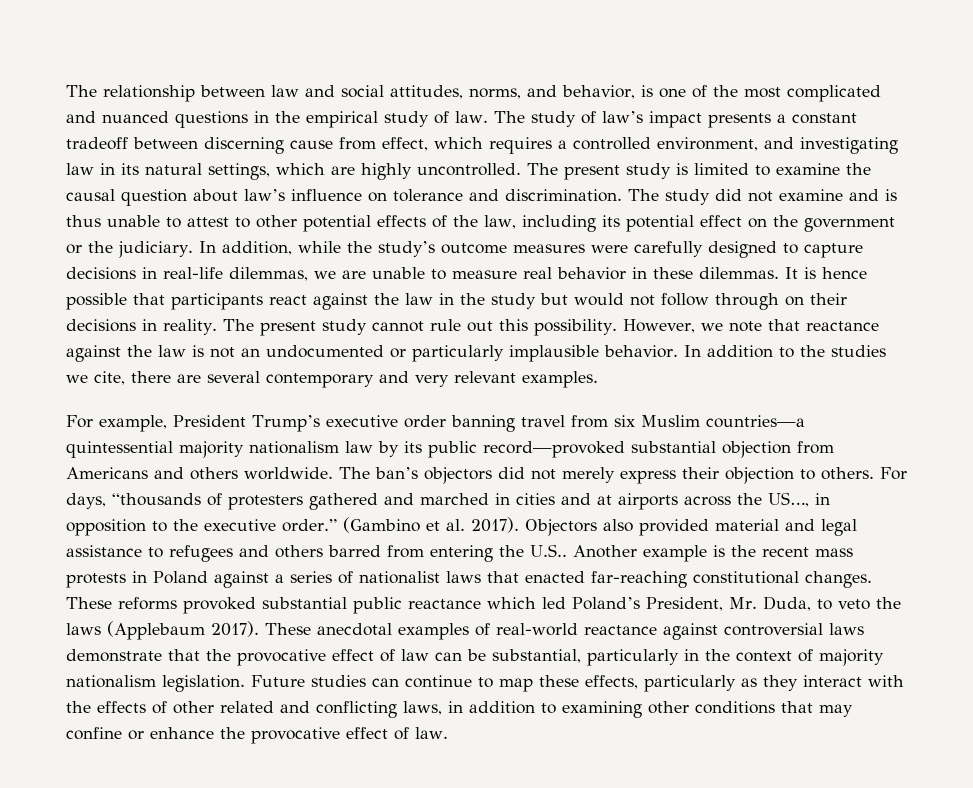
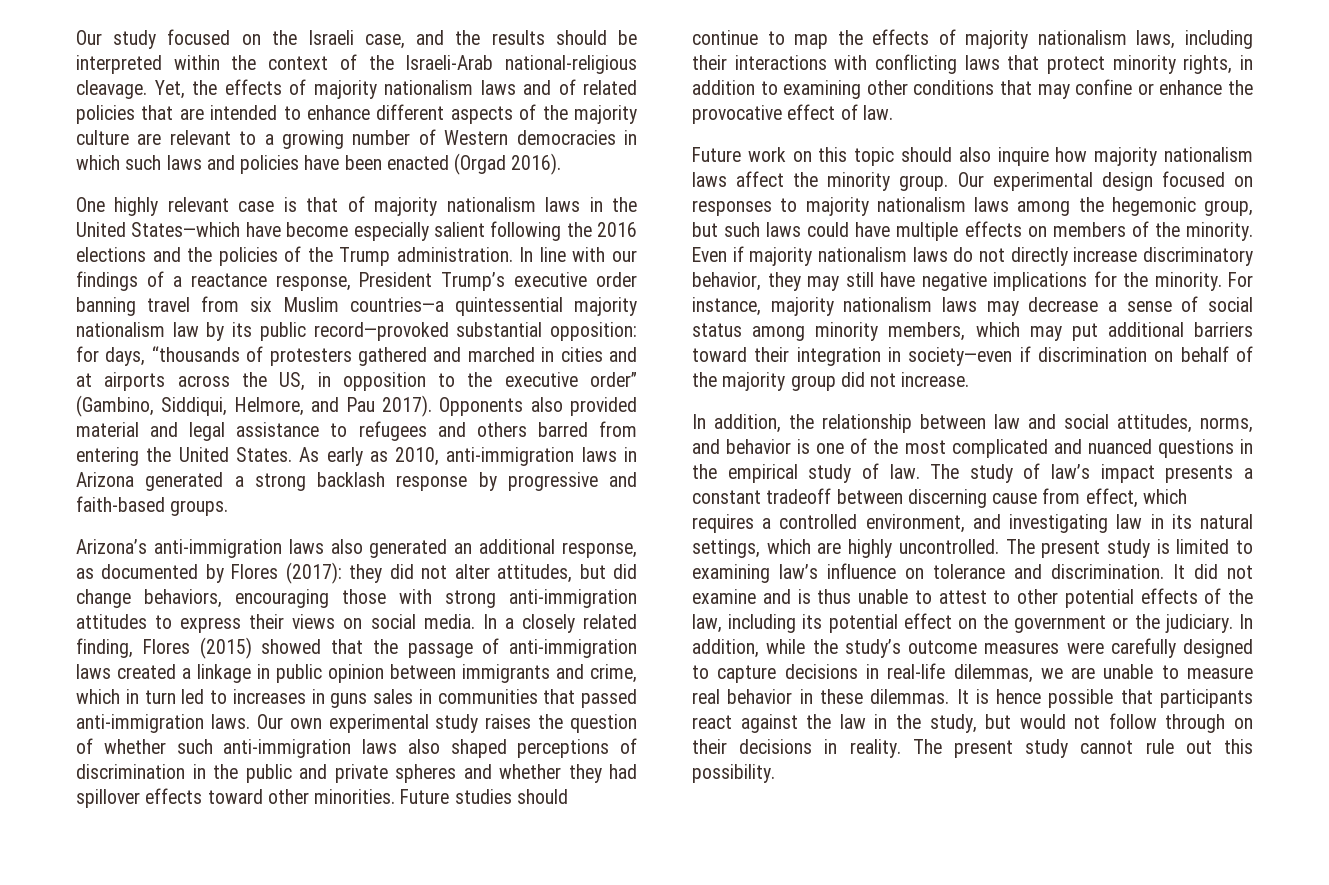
[66,85,97,97] The -> [76,29,637,49] [76,54,637,74] [76,79,637,99] [76,104,637,124] [76,129,637,149] [76,153,562,175] [76,196,638,216] [76,221,637,241] [76,246,637,266] [76,271,637,291] [76,296,637,316] [76,322,637,341] [76,346,637,366] [76,372,638,391] [76,395,637,417] [76,421,637,441] [76,447,637,466] [76,472,637,491] [76,496,229,516] [76,539,637,558] [76,562,637,584] [76,589,637,608] [76,614,638,633] [76,637,637,659] [76,664,637,683] [76,689,637,708] [76,714,637,733] [76,738,637,758] [76,764,637,783] [76,788,568,808] [692,29,1253,49] [692,54,1253,74] [692,79,1253,99] [692,104,893,124] [692,147,1253,166] [692,171,1253,191] [692,197,1253,216] [692,221,1254,241] [692,246,1253,266] [692,271,1253,291] [692,296,1253,316] [692,322,1253,341] [692,346,1253,366] [692,372,970,391] [692,414,814,433] Our study focused on the Israeli case, and the results should be interpreted within the context of the Israeli-Arab national-religious cleavage. Yet, the effects of majority nationalism laws and of related policies that are intended to enhance different aspects of the majority culture are relevant to a growing number of Western democracies in which such laws and policies have been enacted (Orgad 2016). // One highly relevant case is that of majority nationalism laws in the United States—which have become especially salient following the 2016 elections and the policies of the Trump administration. In line with our findings of a reactance response, President Trump’s executive order banning travel from six Muslim countries—a quintessential majority nationalism law by its public record—provoked substantial opposition: for days, “thousands of protesters gathered and marched in cities and at airports across the US, in opposition to the executive order” (Gambino, Siddiqui, Helmore, and Pau 2017). Opponents also provided material and legal assistance to refugees and others barred from entering the United States. As early as 2010, anti-immigration laws in Arizona generated a strong backlash response by progressive and faith-based groups. // Arizona’s anti-immigration laws also generated an additional response, as documented by Flores (2017): they did not alter attitudes, but did change behaviors, encouraging those with strong anti-immigration attitudes to express their views on social media. In a closely related finding, Flores (2015) showed that the passage of anti-immigration laws created a linkage in public opinion between immigrants and crime, which in turn led to increases in guns sales in communities that passed anti-immigration laws. Our own experimental study raises the question of whether such anti-immigration laws also shaped perceptions of discrimination in the public and private spheres and whether they had spillover effects toward other minorities. Future studies should continue to map the effects of majority nationalism laws, including their interactions with conflicting laws that protect minority rights, in addition to examining other conditions that may confine or enhance the provocative effect of law. // Future work on this topic should also inquire how majority nationalism laws affect the minority group. Our experimental design focused on responses to majority nationalism laws among the hegemonic group, but such laws could have multiple effects on members of the minority. Even if majority nationalism laws do not directly increase discriminatory behavior, they may still have negative implications for the minority. For instance, majority nationalism laws may decrease a sense of social status among minority members, which may put additional barriers toward their integration in society—even if discrimination on behalf of the majority group did not increase. // In addition, the
[562,85,635,99] behavior, -> [726,439,792,454] behavior
[776,163,871,175] [66,189,238,206] examine the causal question about -> [692,564,770,583] examining
[628,189,710,205] The study -> [1173,564,1185,579] It
[491,293,536,309] study -> [929,714,977,733] study,
[622,319,879,333] [66,345,886,362] [66,371,598,388] [66,415,805,432] [66,441,834,458] [66,467,907,484] [66,492,830,510] [66,517,857,536] [66,544,853,562] [66,571,872,588] [66,596,901,614] [66,621,864,640] [66,649,884,666] [66,675,904,692] [66,701,853,718] [66,727,448,744] However, we note that reactance against the law is not an undocumented or particularly implausible behavior. In addition to the studies we cite, there are several contemporary and very relevant examples. // For example, President Trump’s executive order banning travel from six Muslim countries—a quintessential majority nationalism law by its public record—provoked substantial objection from Americans and others worldwide. The ban’s objectors did not merely express their objection to others. For days, “thousands of protesters gathered and marched in cities and at airports across the US…, in opposition to the executive order.” (Gambino et al. 2017). Objectors also provided material and legal assistance to refugees and others barred from entering the U.S.. Another example is the recent mass protests in Poland against a series of nationalist laws that enacted far-reaching constitutional changes. These reforms provoked substantial public reactance which led Poland’s President, Mr. Duda, to veto the laws (Applebaum 2017). These anecdotal examples of real-world reactance against controversial laws demonstrate that the provocative effect of law can be substantial, particularly in the context of majority nationalism legislation. Future studies can continue to map these effects, particularly as they interact with the effects of other related and conflicting laws, in addition to examining other conditions that may confine or enhance the provocative effect of law. -> (775, 773) none

